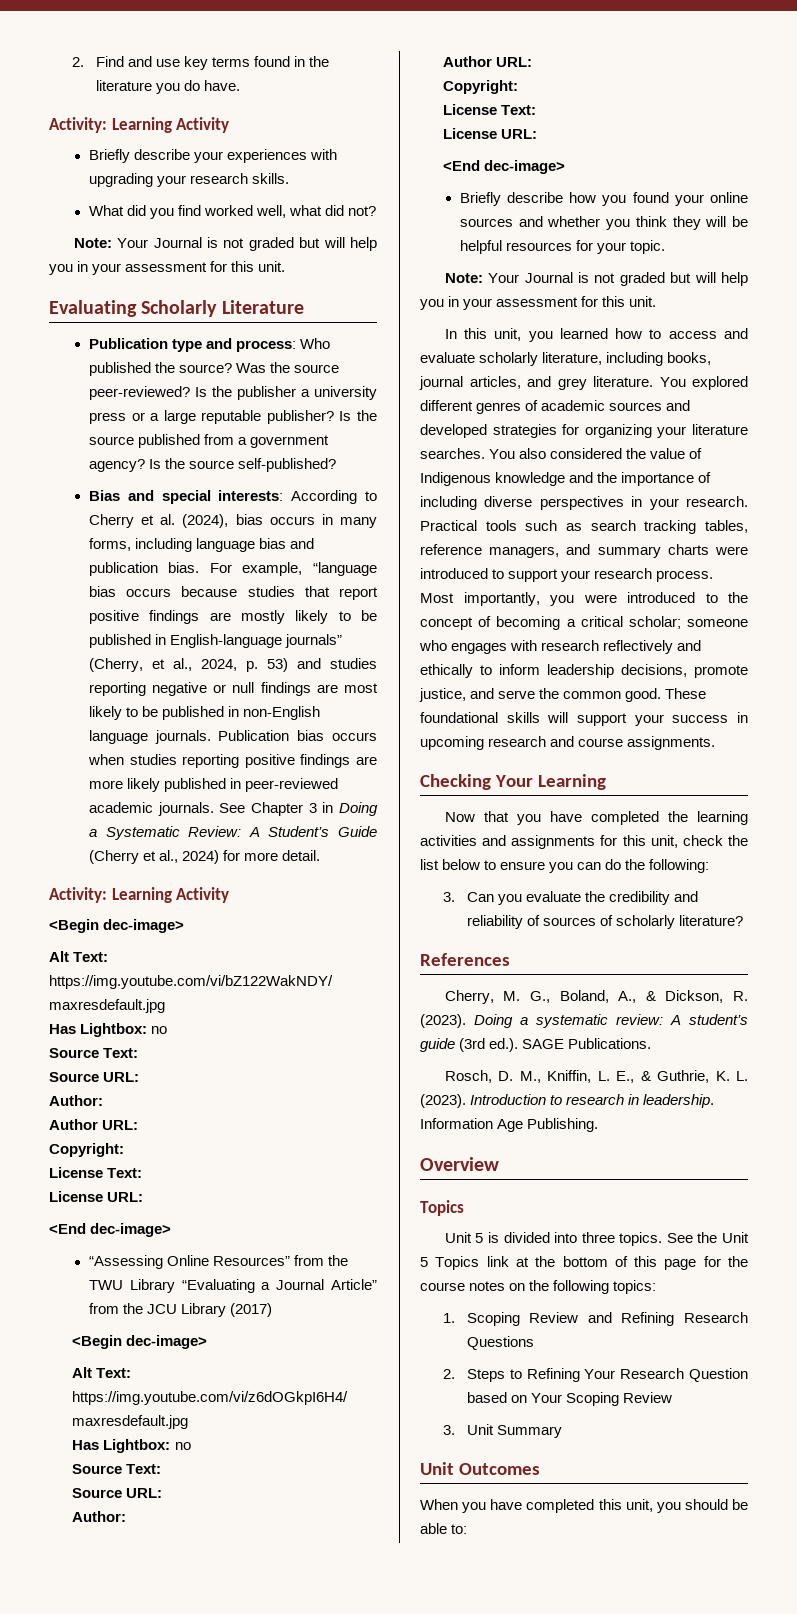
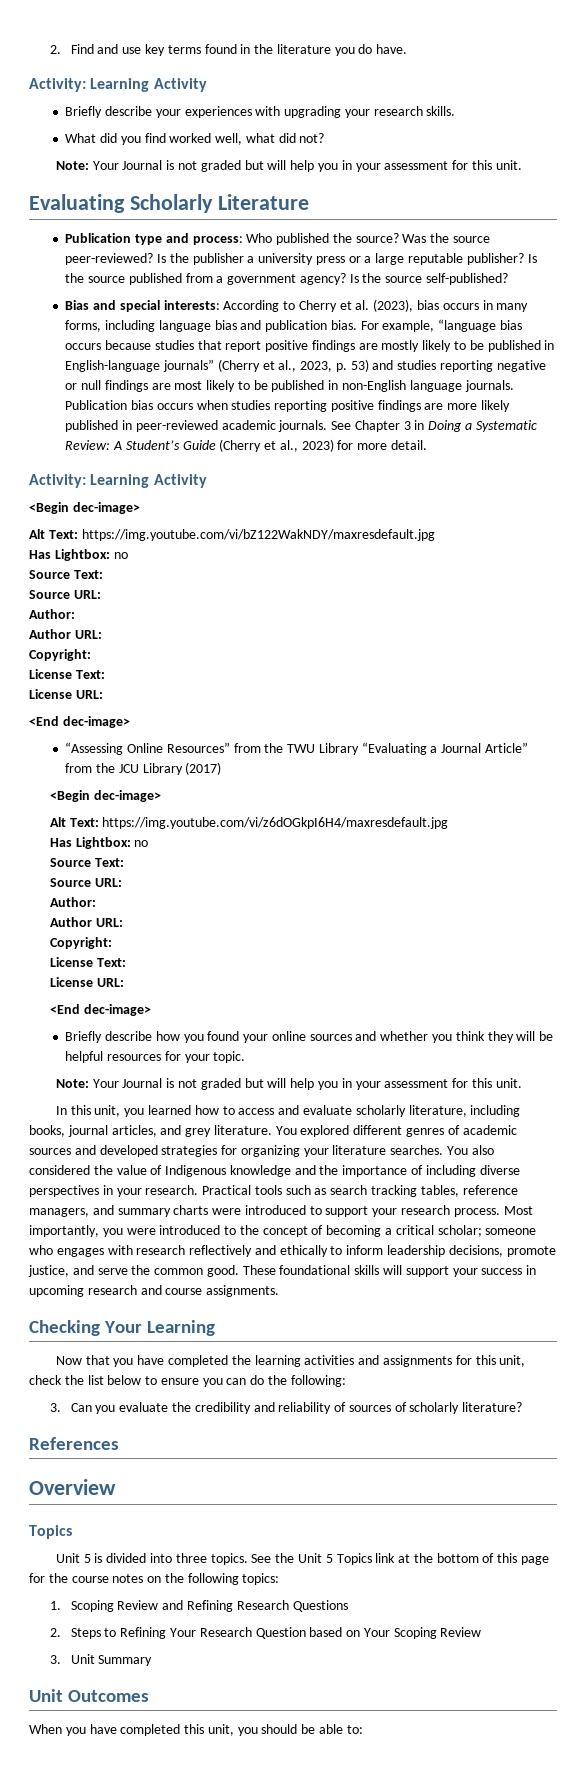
[182,514,229,528] (2024), -> [373,299,414,312] (2023),
[88,658,237,672] (Cherry, et al., 2024, -> [217,359,333,372] (Cherry et al., 2023,
[182,850,220,864] 2024) -> [301,439,334,452] 2023)
[444,990,748,1004] [420,1014,748,1028] [420,1038,652,1052] [444,1070,748,1083] [420,1094,715,1108] [420,1118,599,1132] // Cherry, M. G., Boland, A., & Dickson, R. (2023). Doing a systematic review: A student’s guide (3rd ed.). SAGE Publications. // Rosch, D. M., Kniffin, L. E., & Guthrie, K. L. (2023). Introduction to research in leadership. Information Age Publishing. -> (119, 1443) none

